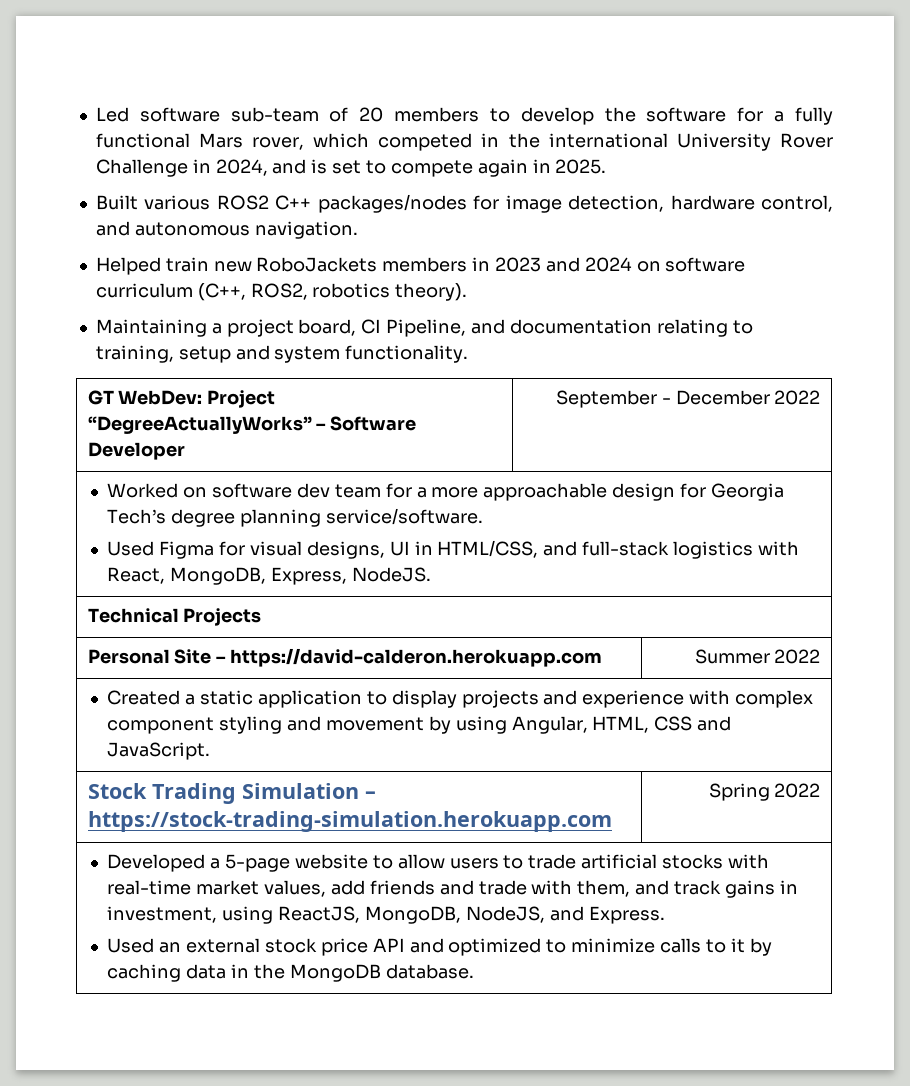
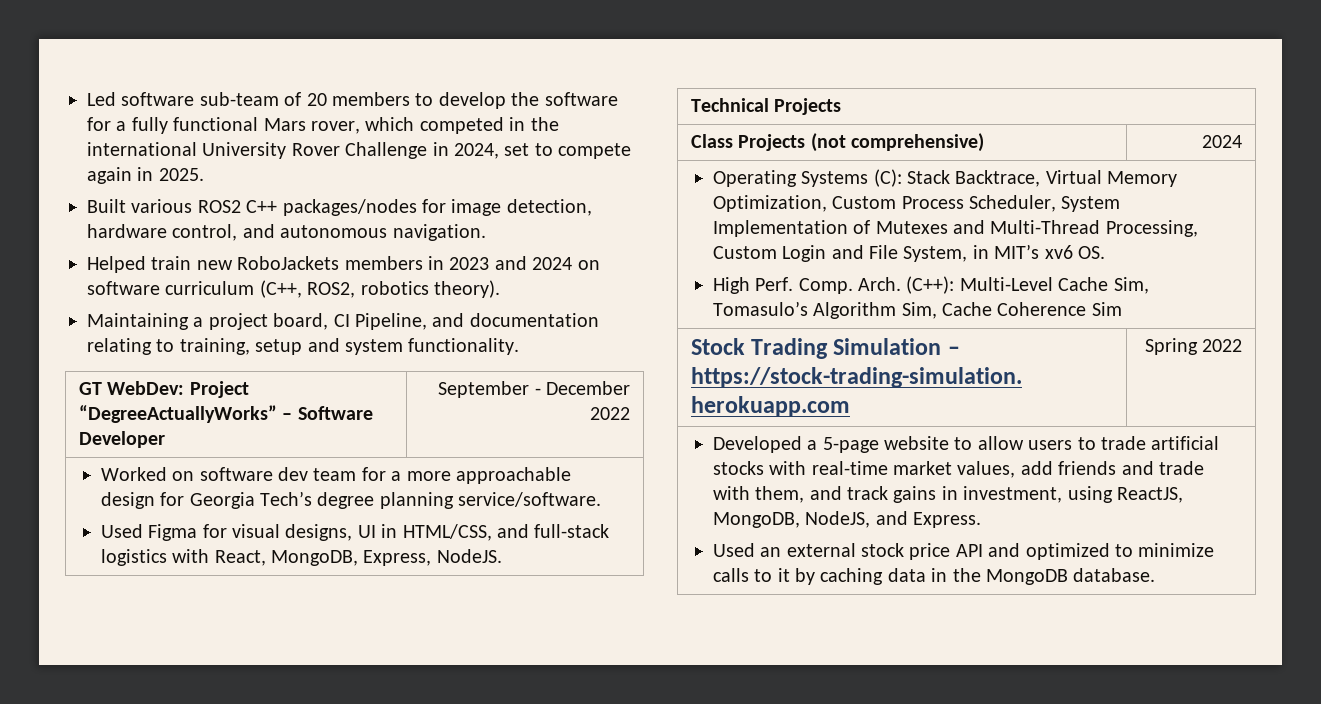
[272,159,328,174] and is -> (499, 151) none
[87,648,603,667] [694,649,821,664] [107,690,814,708] [107,716,732,734] [107,742,211,760] Personal Site – https://david-calderon.herokuapp.com | Summer 2022 // Created a static application to display projects and experience with complex component styling and movement by using Angular, HTML, CSS and JavaScript. -> [690,133,984,152] [1202,135,1243,148] [712,169,1178,187] [712,195,1121,212] [712,220,1198,237] [712,244,1105,262] [712,276,1149,294] [712,301,1122,319] Class Projects (not comprehensive) | 2024 // Operating Systems (C): Stack Backtrace, Virtual Memory Optimization, Custom Process Scheduler, System Implementation of Mutexes and Multi-Thread Processing, Custom Login and File System, in MIT’s xv6 OS. // High Perf. Comp. Arch. (C++): Multi-Level Cache Sim, Tomasulo’s Algorithm Sim, Cache Coherence Sim

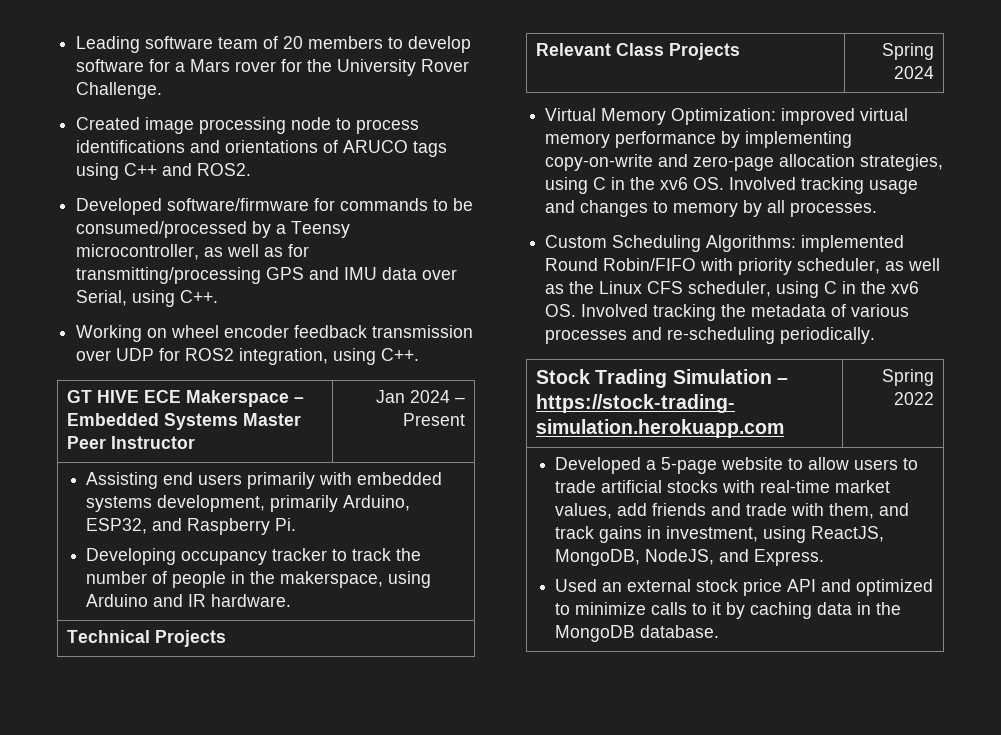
[87,92,279,106] Led software sub-team -> [76,36,259,53] Leading software team
[511,92,540,106] the -> (472, 44) none
[131,117,559,134] [87,142,632,159] [87,167,204,184] [87,199,592,216] [87,224,486,241] [87,256,600,273] [87,280,500,298] [87,313,599,330] [87,338,520,355] [78,381,249,398] [78,405,373,423] [78,431,165,448] [438,381,631,398] [590,407,631,420] [100,467,571,484] [100,491,602,509] [100,524,610,541] [100,549,502,566] fully functional Mars rover, which competed in the international University Rover Challenge in 2024, set to compete again in 2025. // Built various ROS2 C++ packages/nodes for image detection, hardware control, and autonomous navigation. // Helped train new RoboJackets members in 2023 and 2024 on software curriculum (C++, ROS2, robotics theory). // Maintaining a project board, CI Pipeline, and documentation relating to training, setup and system functionality. // GT WebDev: Project “DegreeActuallyWorks” – Software Developer | September - December 2022 // Worked on software dev team for a more approachable design for Georgia Tech’s degree planning service/software. // Used Figma for visual designs, UI in HTML/CSS, and full-stack logistics with React, MongoDB, Express, NodeJS. -> [190,59,470,76] [76,82,163,99] [76,117,420,134] [76,140,448,157] [76,163,252,180] [76,198,474,215] [76,221,351,238] [76,244,310,260] [76,267,458,284] [76,290,219,307] [76,325,474,342] [76,348,420,365] [67,390,305,407] [67,413,302,430] [67,436,196,449] [375,390,465,403] [402,413,465,426] [86,472,443,489] [86,495,411,512] [86,518,297,535] [86,548,422,565] [86,571,432,588] [86,594,292,607] Mars rover for the University Rover Challenge. // Created image processing node to process identifications and orientations of ARUCO tags using C++ and ROS2. // Developed software/firmware for commands to be consumed/processed by a Teensy microcontroller, as well as for transmitting/processing GPS and IMU data over Serial, using C++. // Working on wheel encoder feedback transmission over UDP for ROS2 integration, using C++. // GT HIVE ECE Makerspace – Embedded Systems Master Peer Instructor | Jan 2024 – Present // Assisting end users primarily with embedded systems development, primarily Arduino, ESP32, and Raspberry Pi. // Developing occupancy tracker to track the number of people in the makerspace, using Arduino and IR hardware.
(842, 106) none -> [536,43,612,56] Relevant
[810,133,984,152] [1202,135,1243,148] [712,169,1178,187] [712,195,1121,212] [712,220,1198,237] [712,244,1105,262] [712,276,1149,294] [712,301,1122,319] (not comprehensive) | 2024 // Operating Systems (C): Stack Backtrace, Virtual Memory Optimization, Custom Process Scheduler, System Implementation of Mutexes and Multi-Thread Processing, Custom Login and File System, in MIT’s xv6 OS. // High Perf. Comp. Arch. (C++): Multi-Level Cache Sim, Tomasulo’s Algorithm Sim, Cache Coherence Sim -> [881,43,934,60] [893,66,934,79] [545,108,909,125] [545,131,853,148] [545,154,944,171] [545,177,919,194] [545,200,878,217] [545,235,905,252] [545,258,941,275] [545,281,920,298] [545,304,910,321] [545,327,876,344] | Spring 2024 // Virtual Memory Optimization: improved virtual memory performance by implementing copy-on-write and zero-page allocation strategies, using C in the xv6 OS. Involved tracking usage and changes to memory by all processes. // Custom Scheduling Algorithms: implemented Round Robin/FIFO with priority scheduler, as well as the Linux CFS scheduler, using C in the xv6 OS. Involved tracking the metadata of various processes and re-scheduling periodically.

